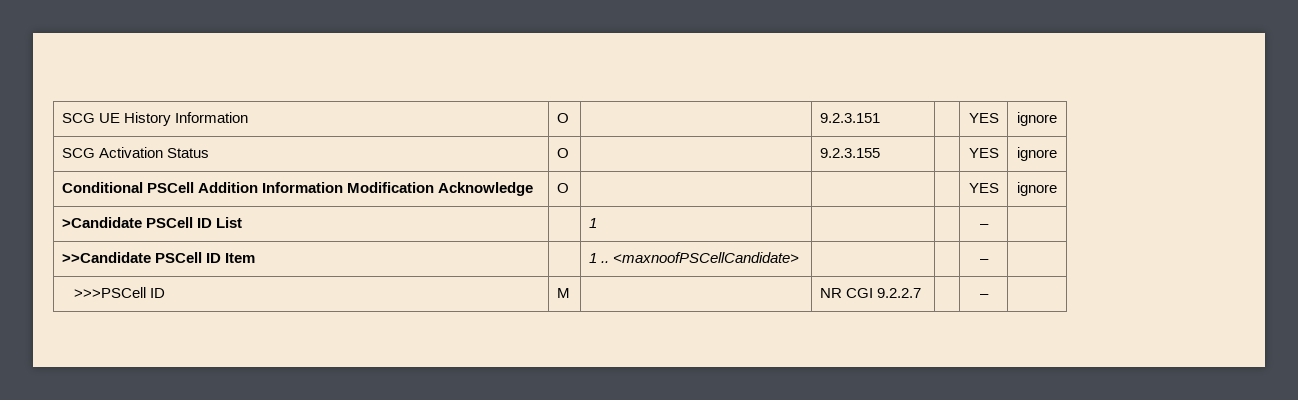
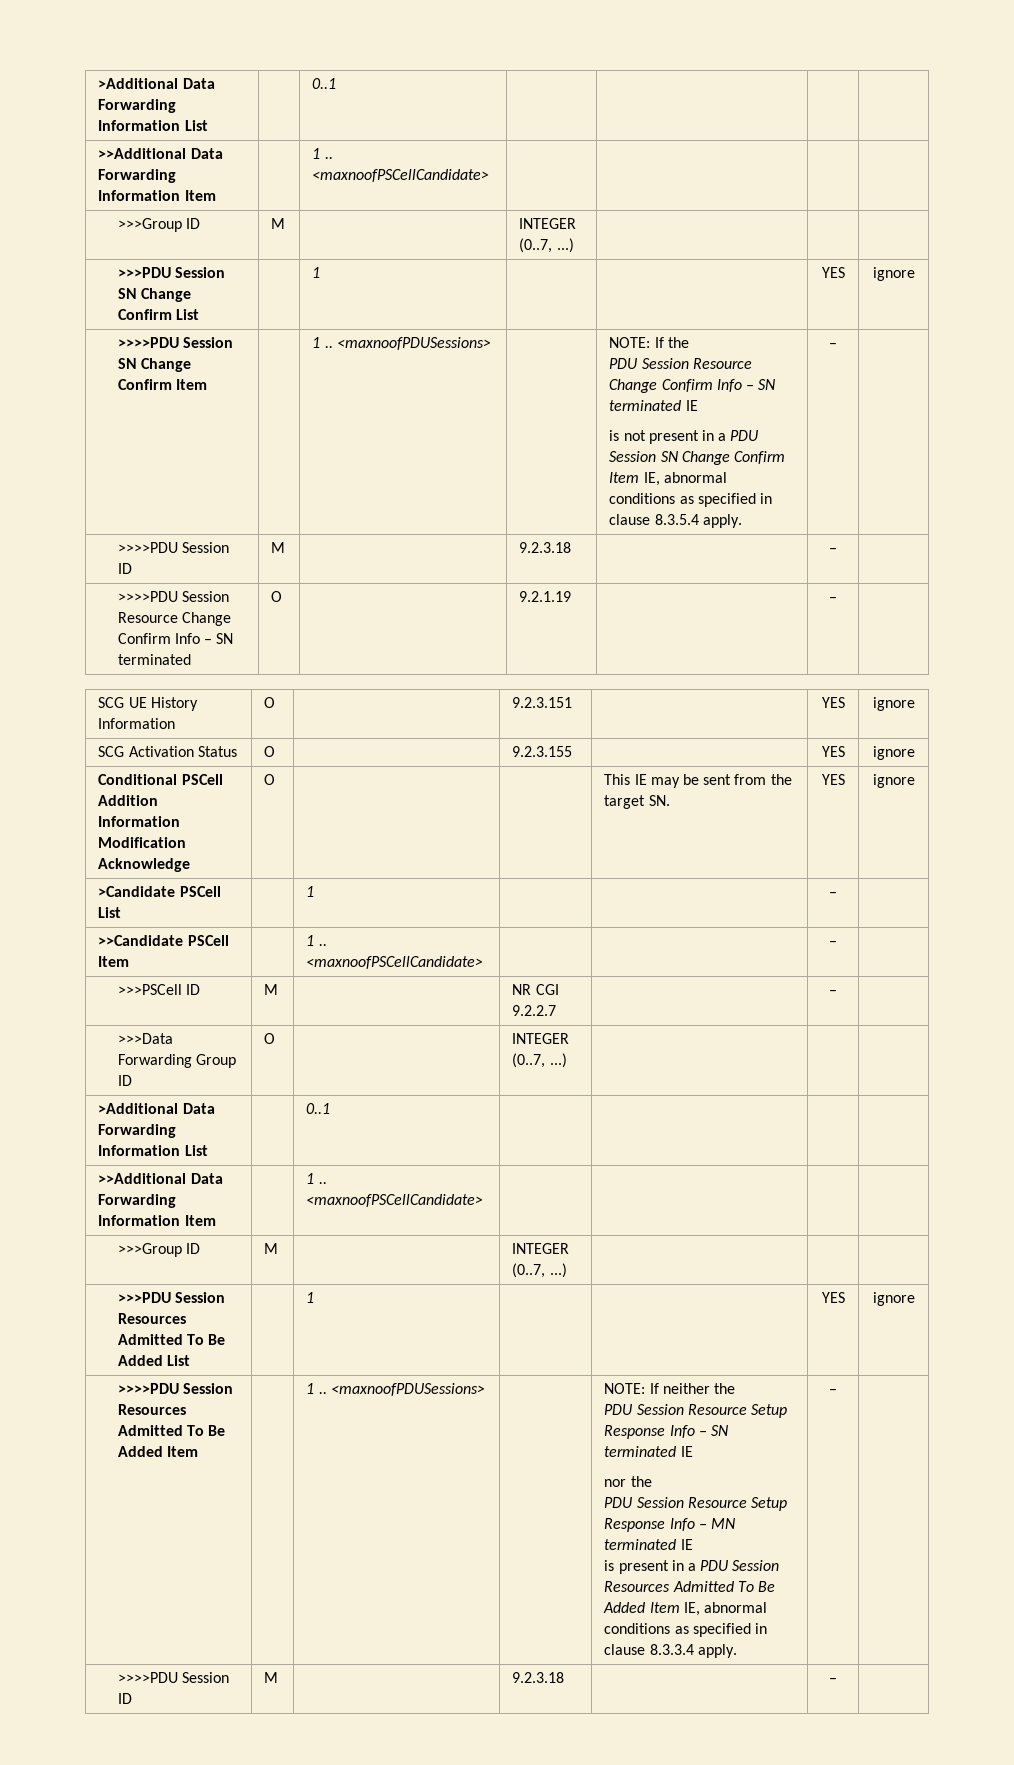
(61, 118) none -> [98,78,215,89] [98,99,177,113] [98,120,208,131] [312,78,337,89] [98,148,223,159] [98,169,177,183] [98,190,216,201] [312,148,333,159] [312,169,490,182] [117,218,200,232] [271,218,286,229] [519,218,577,229] [519,238,574,253] [117,267,225,278] [117,288,191,302] [117,309,199,320] [312,267,321,278] [821,267,845,278] [872,267,915,281] [117,337,233,348] [117,358,191,372] [117,379,207,390] [312,337,491,350] [609,337,689,348] [609,358,752,369] [609,379,776,393] [609,400,698,411] [609,430,759,444] [609,451,785,465] [609,472,727,486] [609,493,772,507] [609,514,742,528] [829,343,837,348] [117,542,229,553] [117,563,132,574] [271,542,286,553] [519,542,572,553] [829,548,837,553] [117,591,229,602] [117,612,231,626] [117,633,234,644] [117,654,191,665] [271,591,283,602] [519,591,572,602] [829,597,837,602] >Additional Data Forwarding Information List | | 0..1 | | | | // >>Additional Data Forwarding Information Item | | 1 .. <maxnoofPSCellCandidate> | | | | // >>>Group ID | M | | INTEGER (0..7, ...) | | | // >>>PDU Session SN Change Confirm List | | 1 | | | YES | ignore // >>>>PDU Session SN Change Confirm Item | | 1 .. <maxnoofPDUSessions> | | NOTE: If the // PDU Session Resource Change Confirm Info – SN terminated IE // is not present in a PDU Session SN Change Confirm Item IE, abnormal conditions as specified in clause 8.3.5.4 apply. | – | // >>>>PDU Session ID | M | | 9.2.3.18 | | – | // >>>>PDU Session Resource Change Confirm Info – SN terminated | O | | 9.2.1.19 | | – | //
(569, 188) none -> [604,774,792,788] [604,795,670,809] This IE may be sent from the target SN.
[196,218,212,228] ID -> (221, 891) none
[205,253,221,263] ID -> (229, 940) none
(989, 296) none -> [117,1033,173,1044] [117,1054,236,1068] [117,1075,132,1086] [264,1033,276,1044] [512,1033,570,1044] [512,1053,567,1068] [98,1103,215,1114] [98,1124,177,1138] [98,1145,208,1156] [306,1103,331,1114] [98,1173,223,1184] [98,1194,177,1208] [98,1215,216,1226] [306,1173,327,1184] [306,1194,484,1207] [117,1243,200,1257] [264,1243,279,1254] [512,1243,570,1254] [512,1263,567,1278] [117,1292,225,1303] [117,1313,186,1324] [117,1334,226,1345] [117,1355,190,1366] [306,1292,315,1303] [821,1292,845,1303] [872,1292,915,1306] [117,1383,233,1394] [117,1404,186,1415] [117,1425,226,1436] [117,1446,198,1457] [306,1383,485,1396] [604,1383,735,1394] [604,1404,787,1418] [604,1425,728,1439] [604,1446,693,1457] [604,1476,652,1487] [604,1497,787,1511] [604,1518,735,1532] [604,1539,693,1550] [604,1560,780,1574] [604,1581,775,1592] [603,1602,767,1616] [604,1623,767,1637] [604,1644,737,1658] [829,1389,837,1394] [117,1672,229,1683] [117,1693,132,1704] [264,1672,279,1683] [512,1672,565,1683] [829,1678,837,1683] // >>>Data Forwarding Group ID | O | | INTEGER (0..7, ...) | | | // >Additional Data Forwarding Information List | | 0..1 | | | | // >>Additional Data Forwarding Information Item | | 1 .. <maxnoofPSCellCandidate> | | | | // >>>Group ID | M | | INTEGER (0..7, ...) | | | // >>>PDU Session Resources Admitted To Be Added List | | 1 | | | YES | ignore // >>>>PDU Session Resources Admitted To Be Added Item | | 1 .. <maxnoofPDUSessions> | | NOTE: If neither the // PDU Session Resource Setup Response Info – SN terminated IE // nor the // PDU Session Resource Setup Response Info – MN terminated IE // is present in a PDU Session Resources Admitted To Be Added Item IE, abnormal conditions as specified in clause 8.3.3.4 apply. | – | // >>>>PDU Session ID | M | | 9.2.3.18 | | – |

